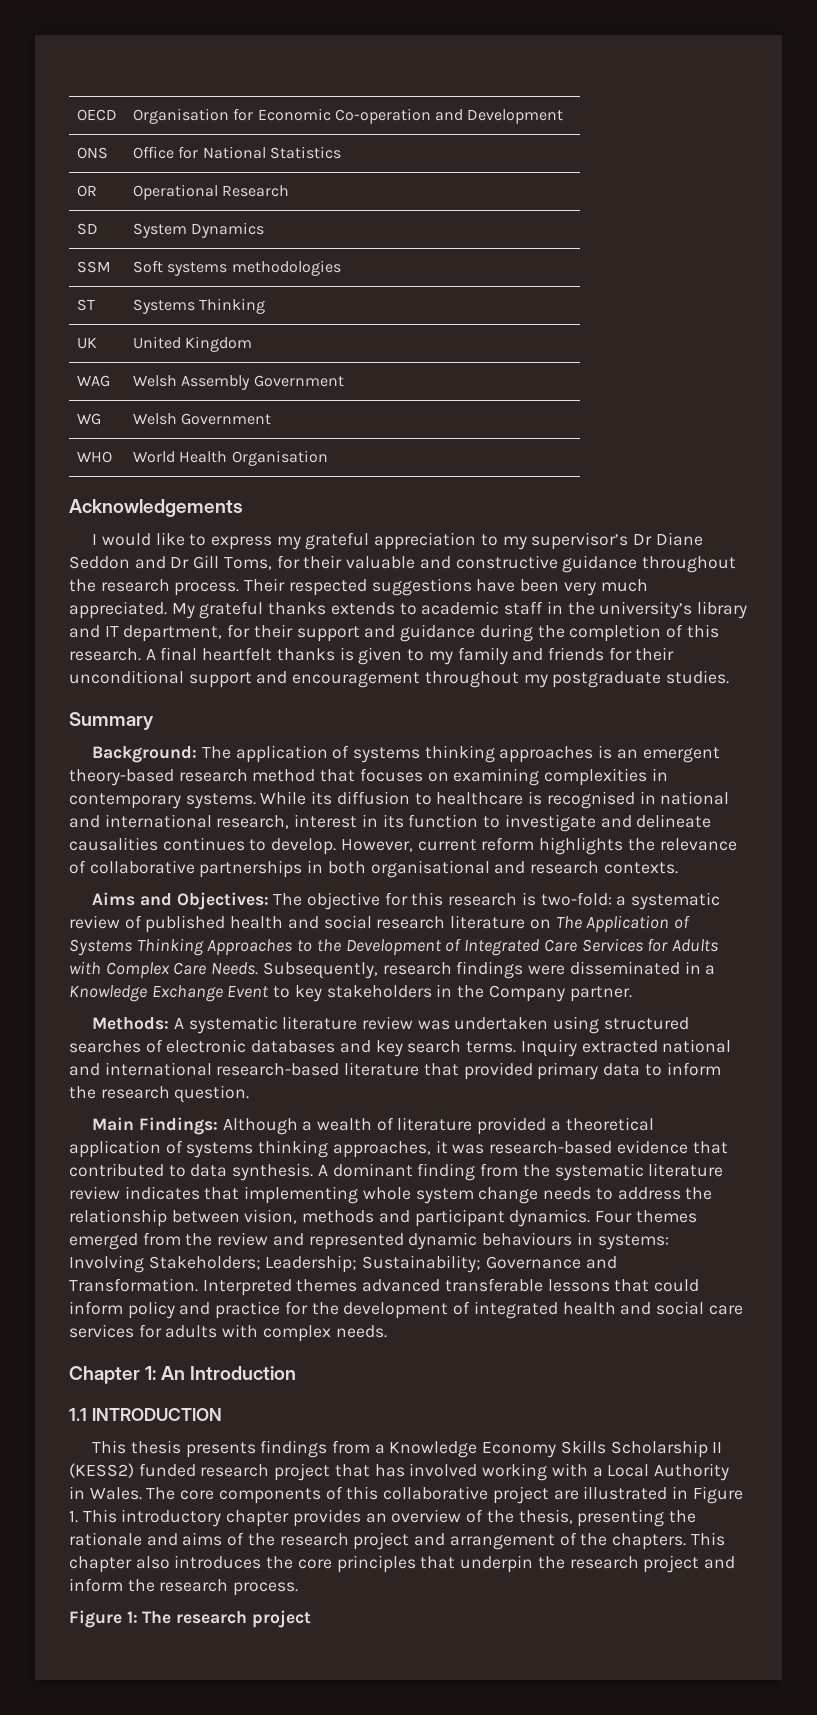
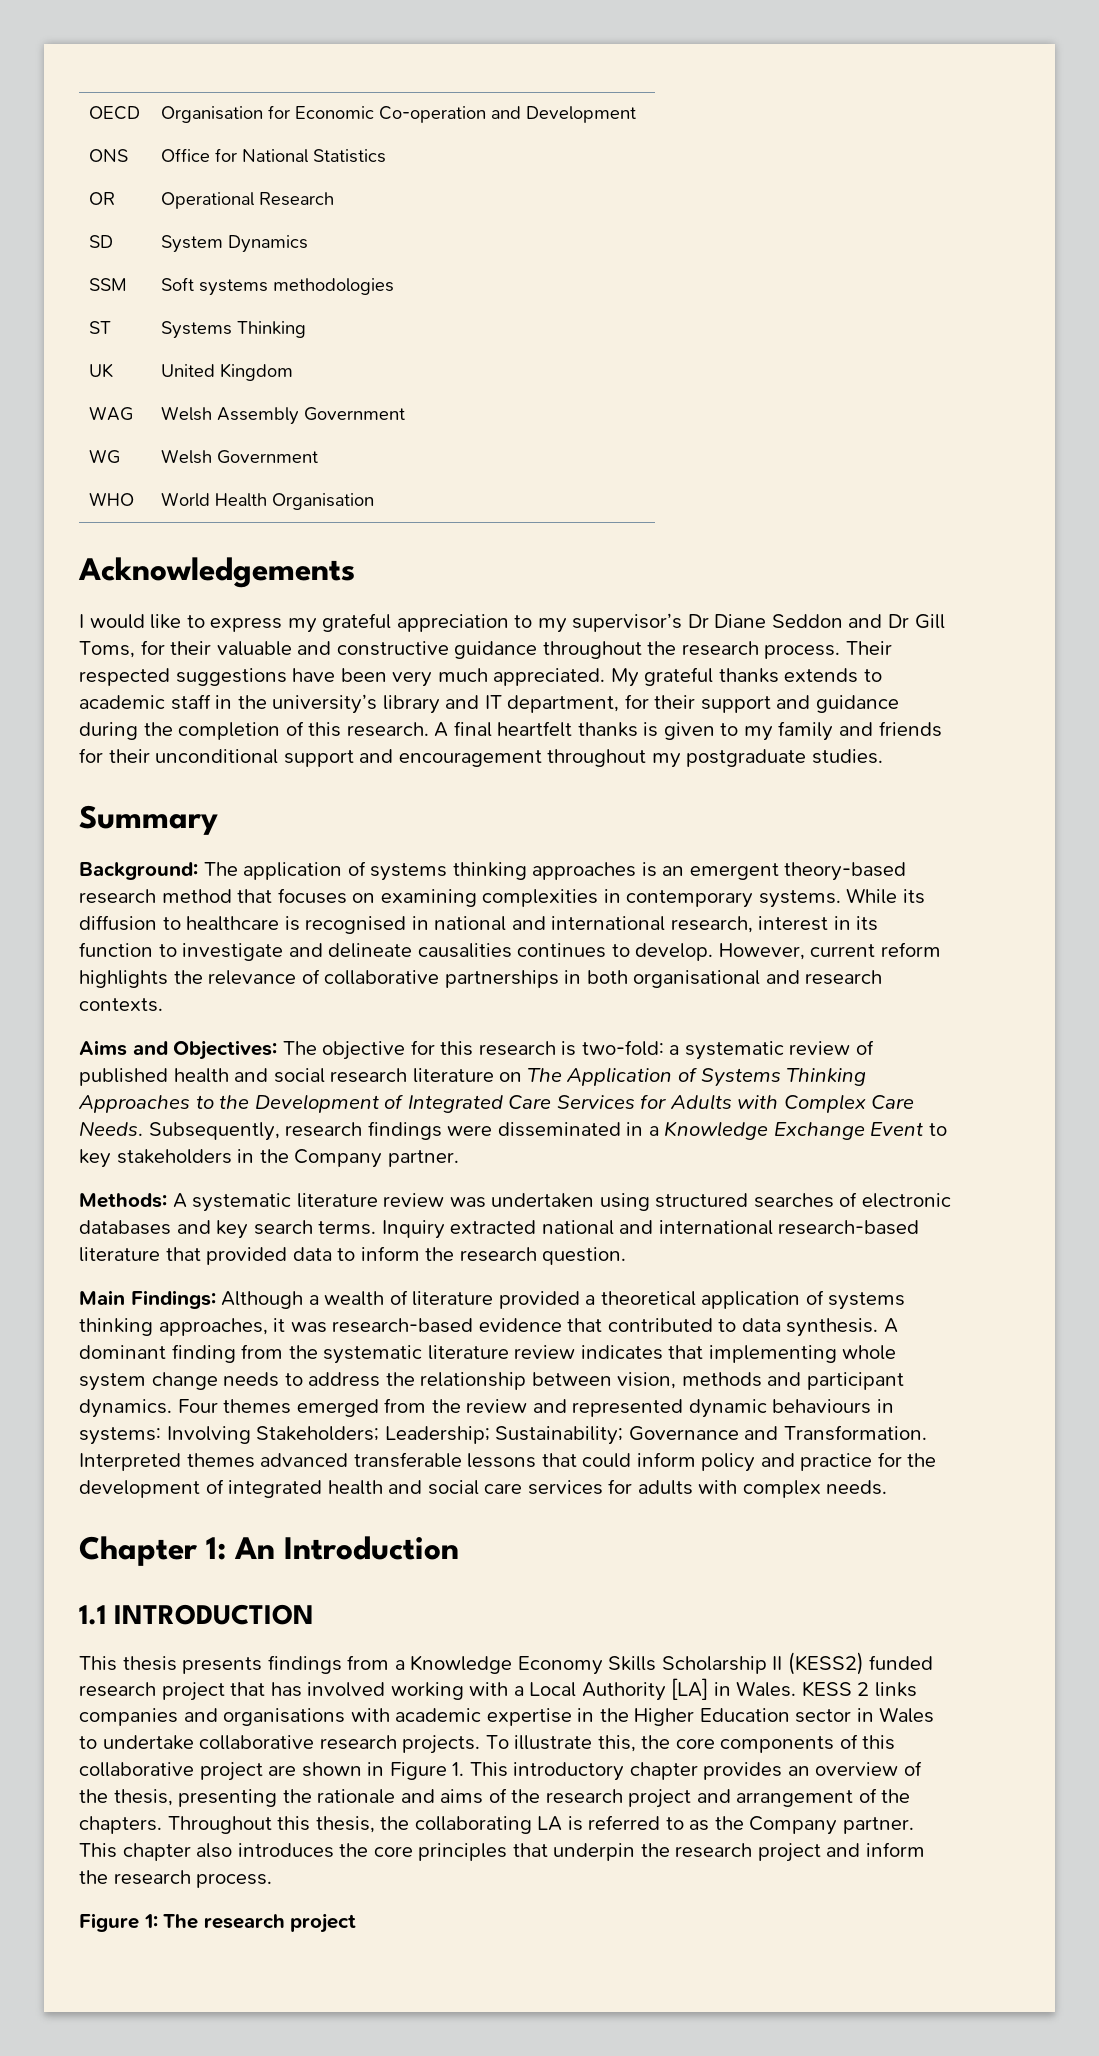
[537,1062,599,1080] primary -> (288, 1256) none
(729, 1472) none -> [671,1678,709,1700] [LA]
[146,1487,176,1500] The -> [801,1681,918,1697] [79,1707,935,1726] [79,1735,671,1754] KESS 2 links companies and organisations with academic expertise in the Higher Education sector in Wales to undertake collaborative research projects. To illustrate this, the
[583,1486,668,1500] illustrated -> [301,1762,362,1777] shown
(686, 1541) none -> [167,1815,914,1835] Throughout this thesis, the collaborating LA is referred to as the Company partner.

